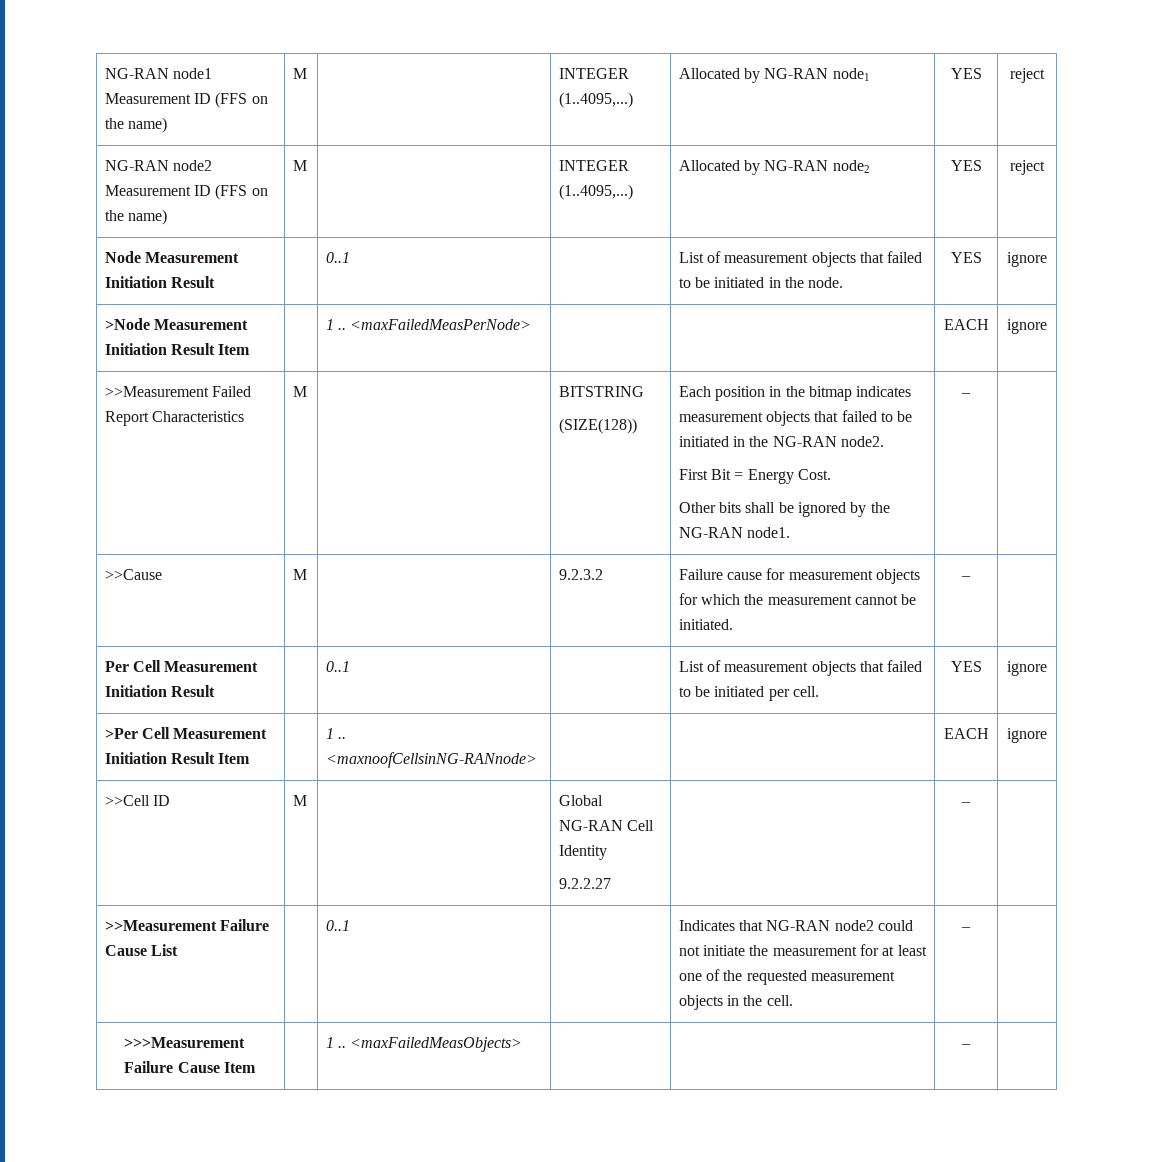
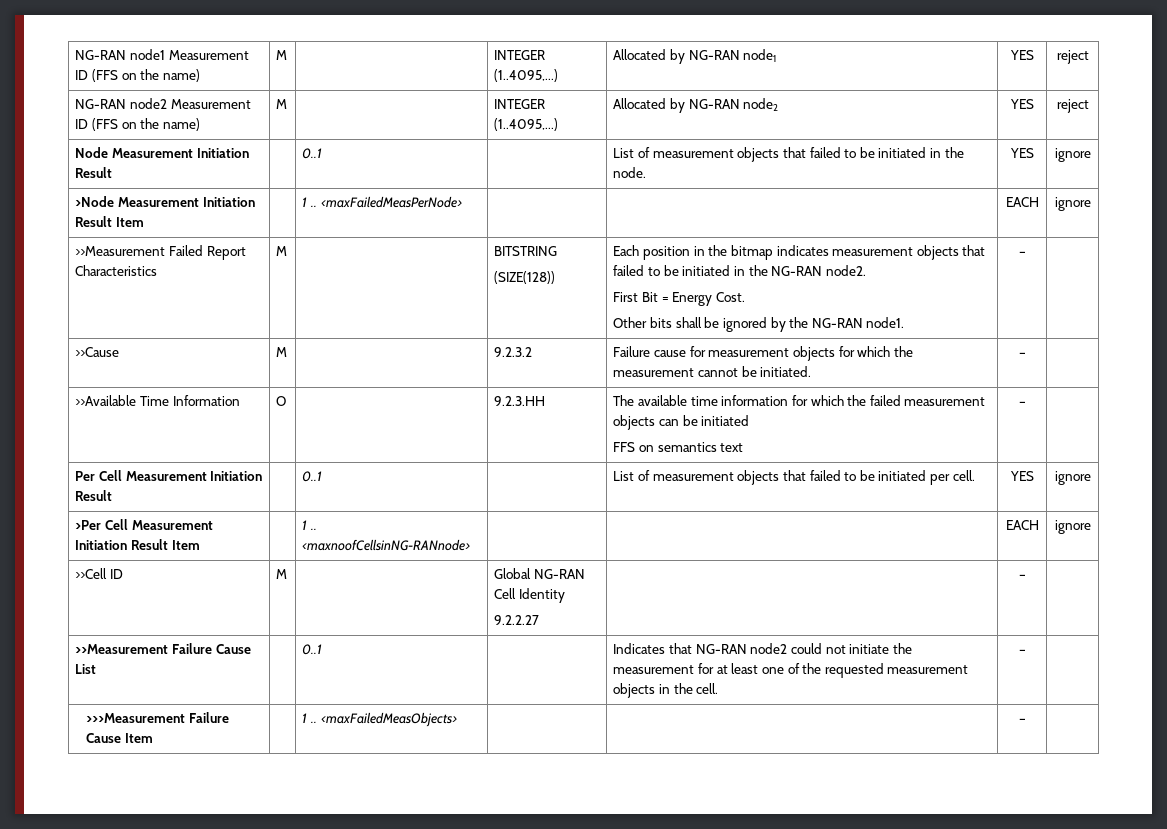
(971, 578) none -> [75,395,240,406] [276,396,287,406] [494,396,546,406] [613,395,986,406] [613,415,750,430] [613,442,744,452] [1018,401,1026,406] // >>Available Time Information | O | | 9.2.3.HH | The available time information for which the failed measurement objects can be initiated // FFS on semantics text | – |

